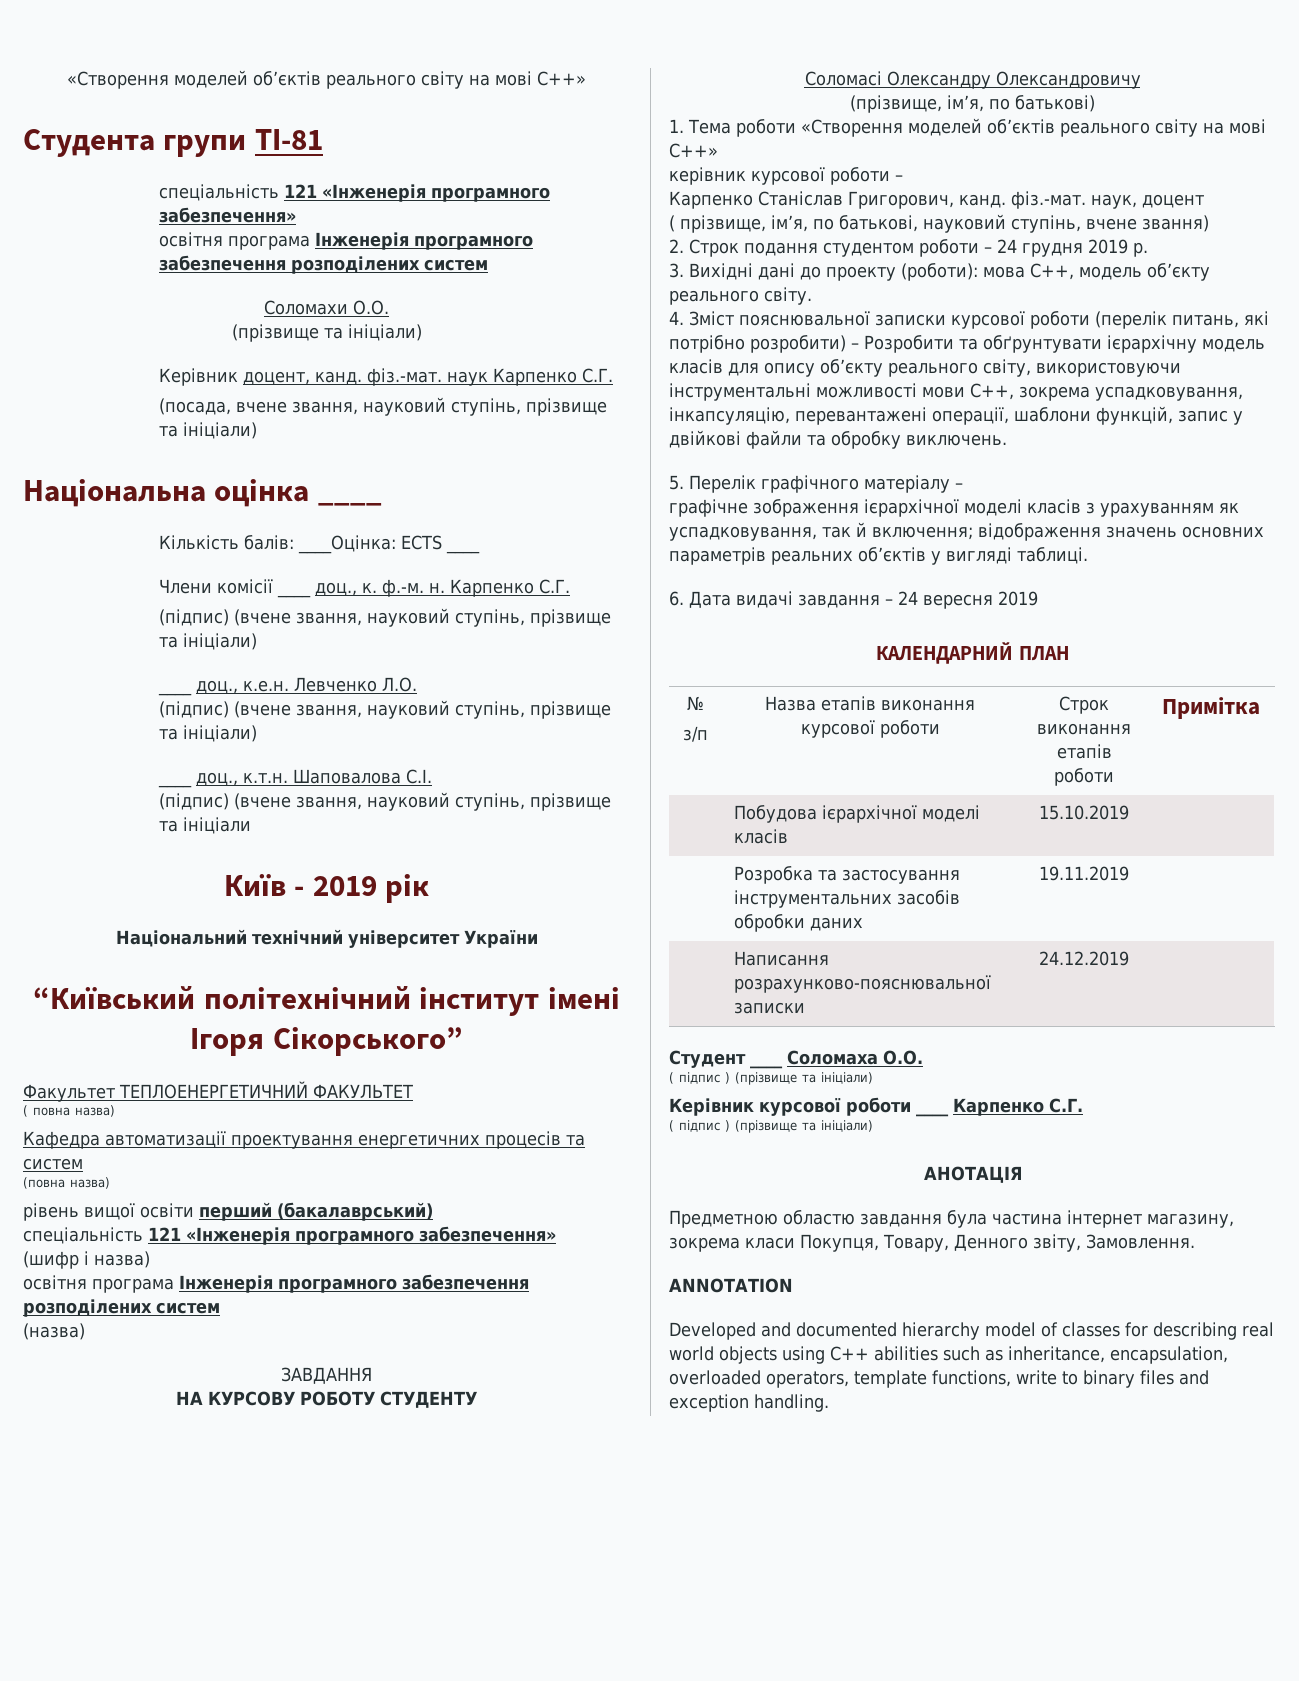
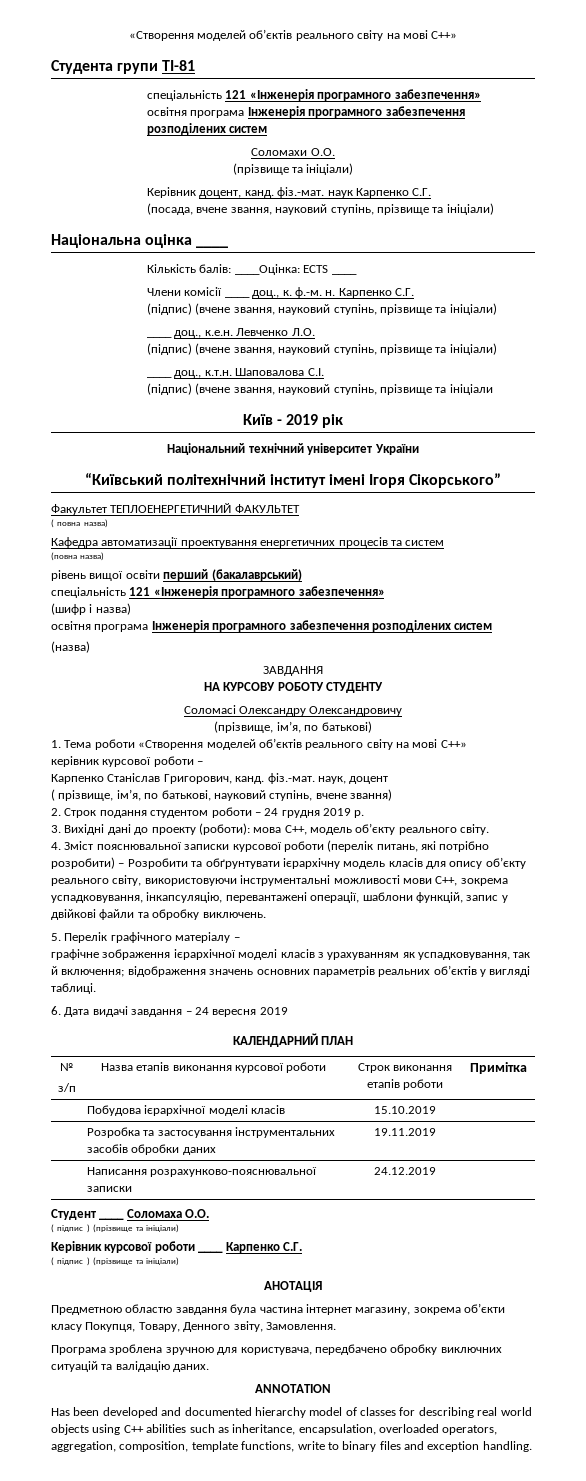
[745,1237,795,1249] класи -> [464,1303,505,1313] [51,1324,82,1332] об’єкти класу
[669,1278,793,1293] [669,1322,756,1340] ANNOTATION // Developed -> [51,1344,502,1355] [51,1361,210,1372] [255,1384,331,1393] [51,1407,158,1418] Програма зроблена зручною для користувача, передбачено обробку виключних ситуацій та валідацію даних. // ANNOTATION // Has been developed
(849, 1379) none -> [51,1441,189,1452] aggregation, composition,

